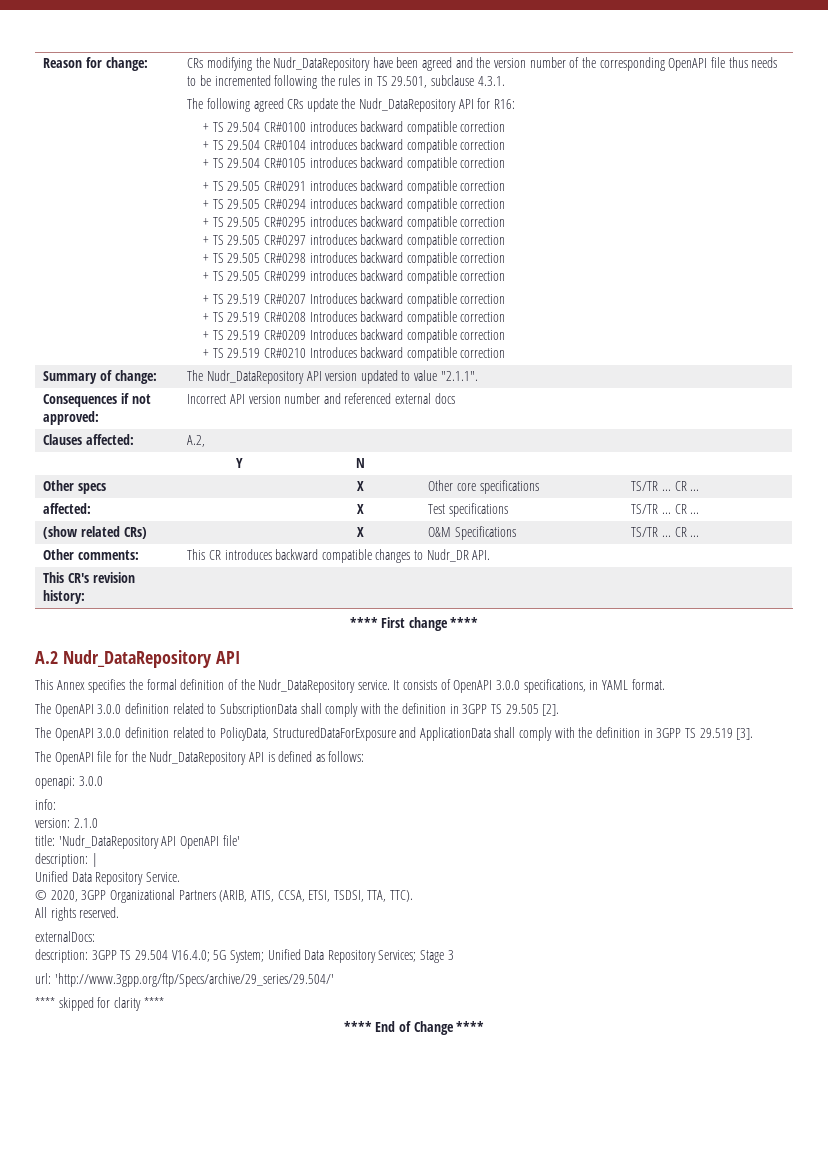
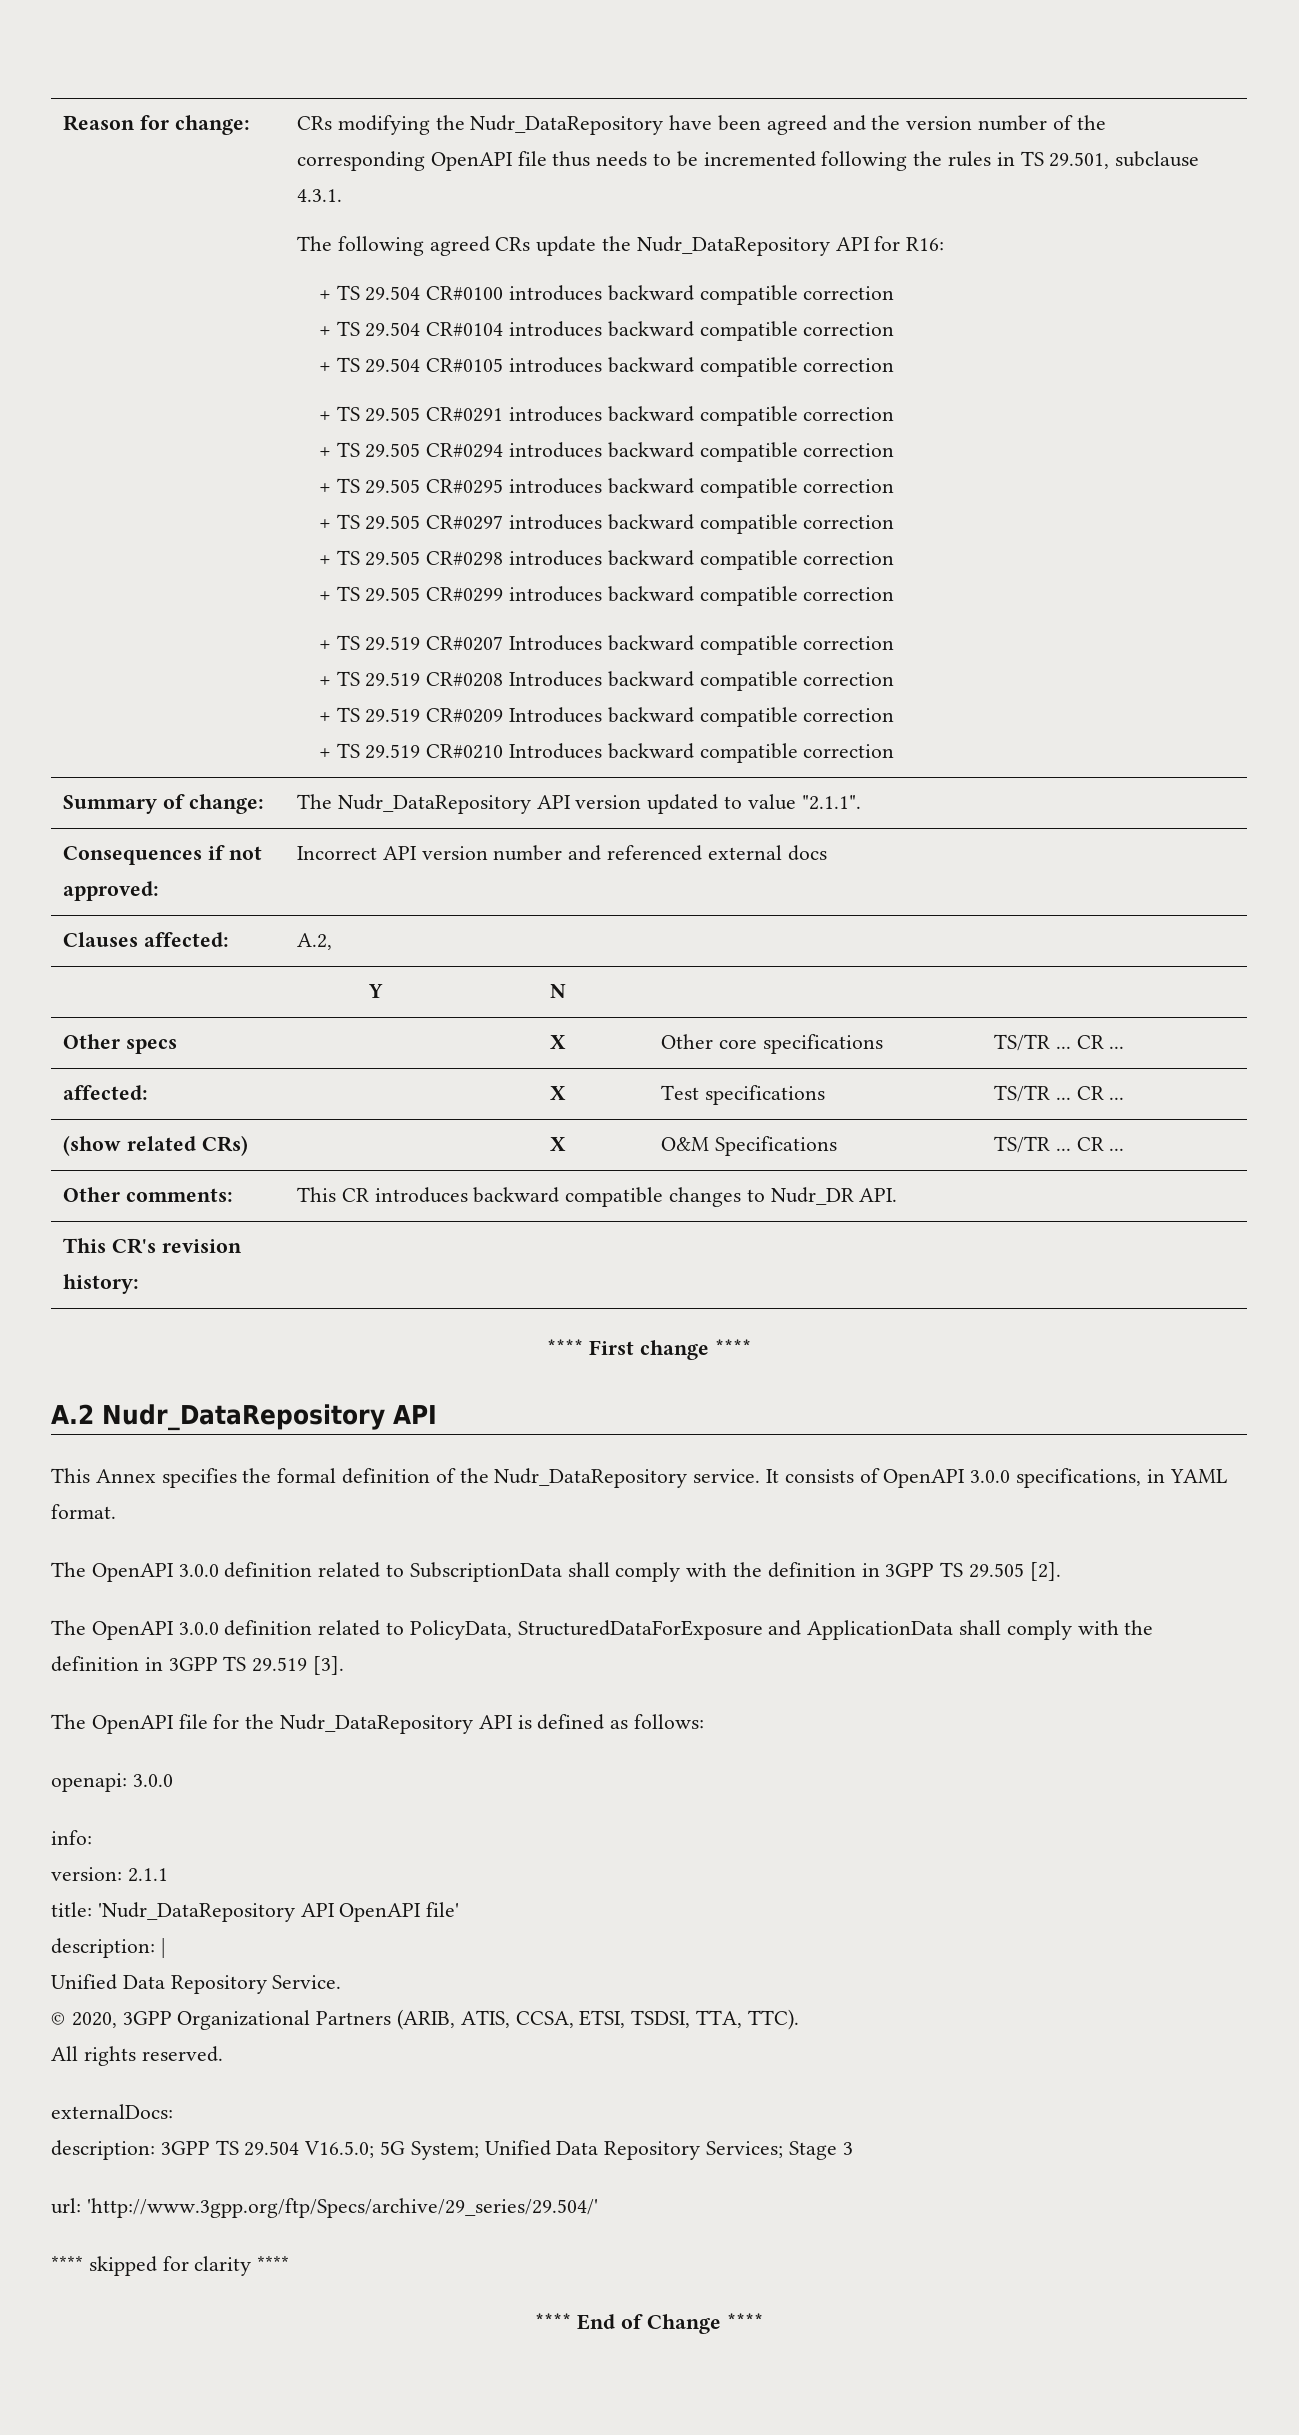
[73,818,98,828] 2.1.0 -> [127,1868,168,1882] 2.1.1
[171,950,210,962] V16.4.0; -> [304,2141,375,2158] V16.5.0;

